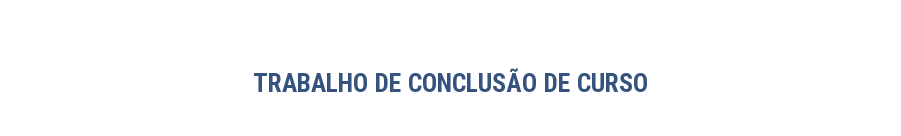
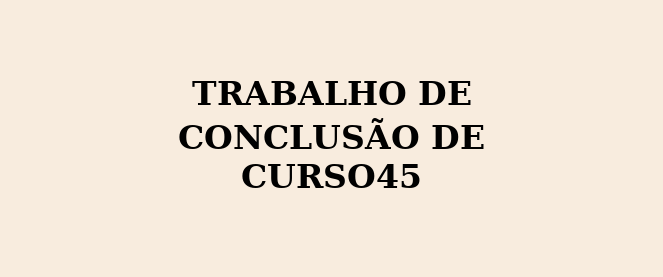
[576,73,648,92] CURSO -> [241,164,422,188] CURSO45

